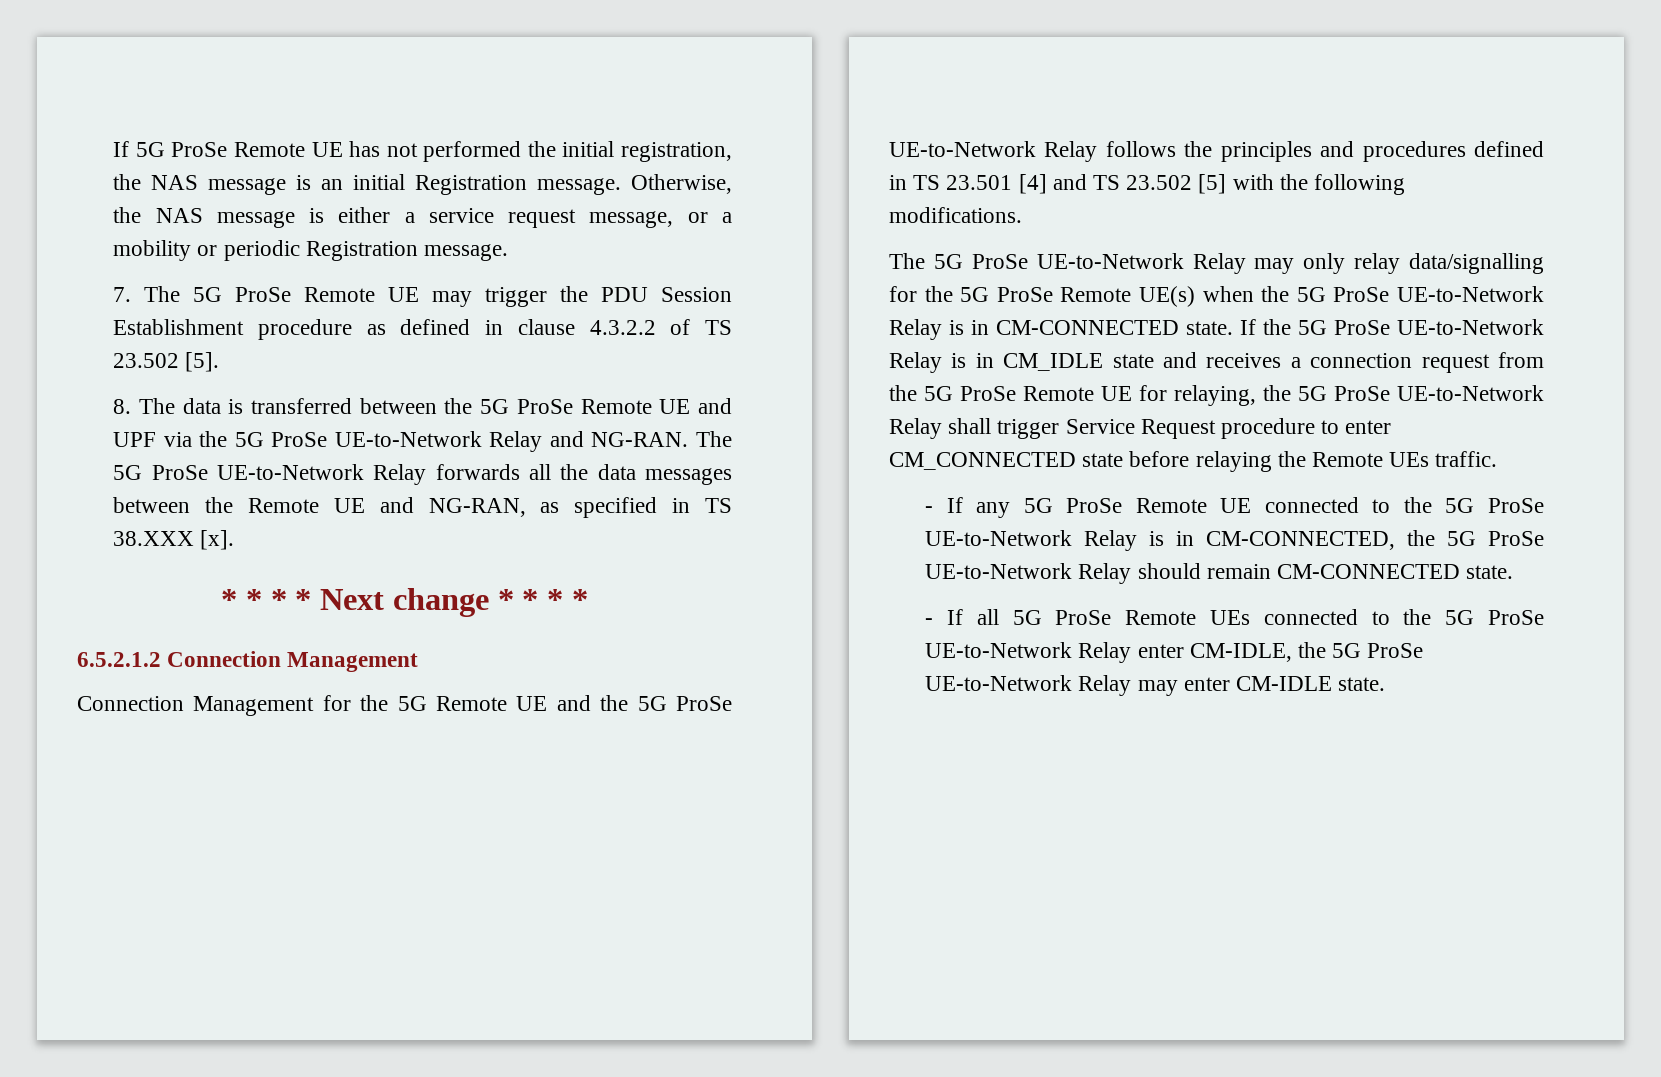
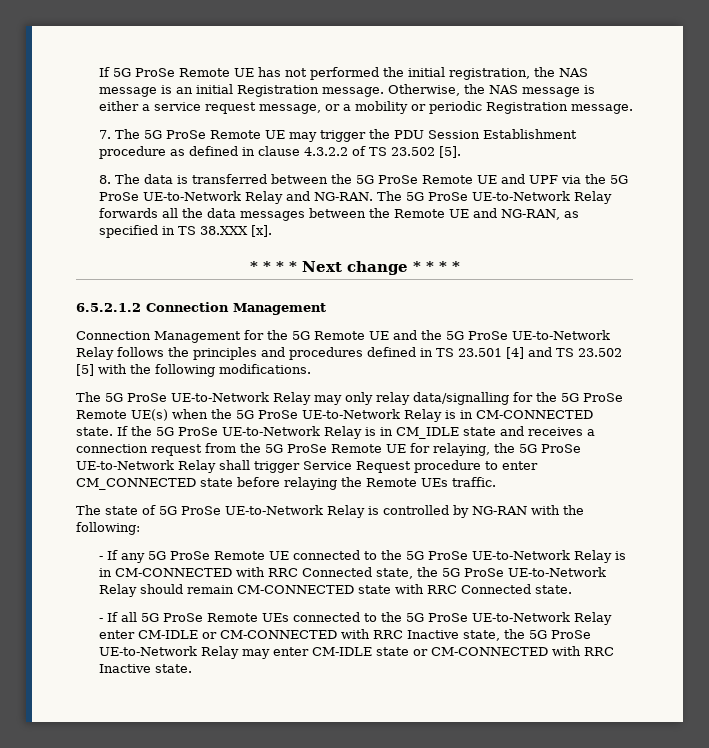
(1498, 459) none -> [76,505,584,518] [76,522,140,535] // The state of 5G ProSe UE-to-Network Relay is controlled by NG-RAN with the following:
[1206,531,1396,550] CM-CONNECTED, -> [114,567,413,579] CM-CONNECTED with RRC Connected state,
(1461, 571) none -> [357,584,531,594] state with RRC Connected
[1189,643,1292,662] CM-IDLE, -> [137,629,500,641] CM-IDLE or CM-CONNECTED with RRC Inactive state,
(1333, 683) none -> [375,646,614,656] [98,664,151,673] state or CM-CONNECTED with RRC Inactive

